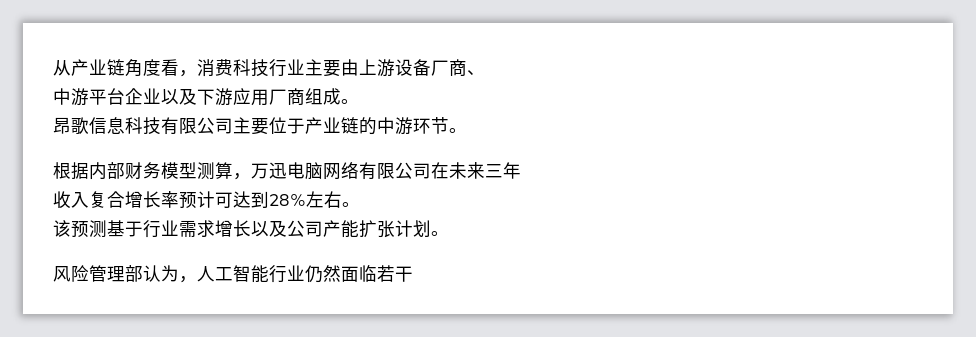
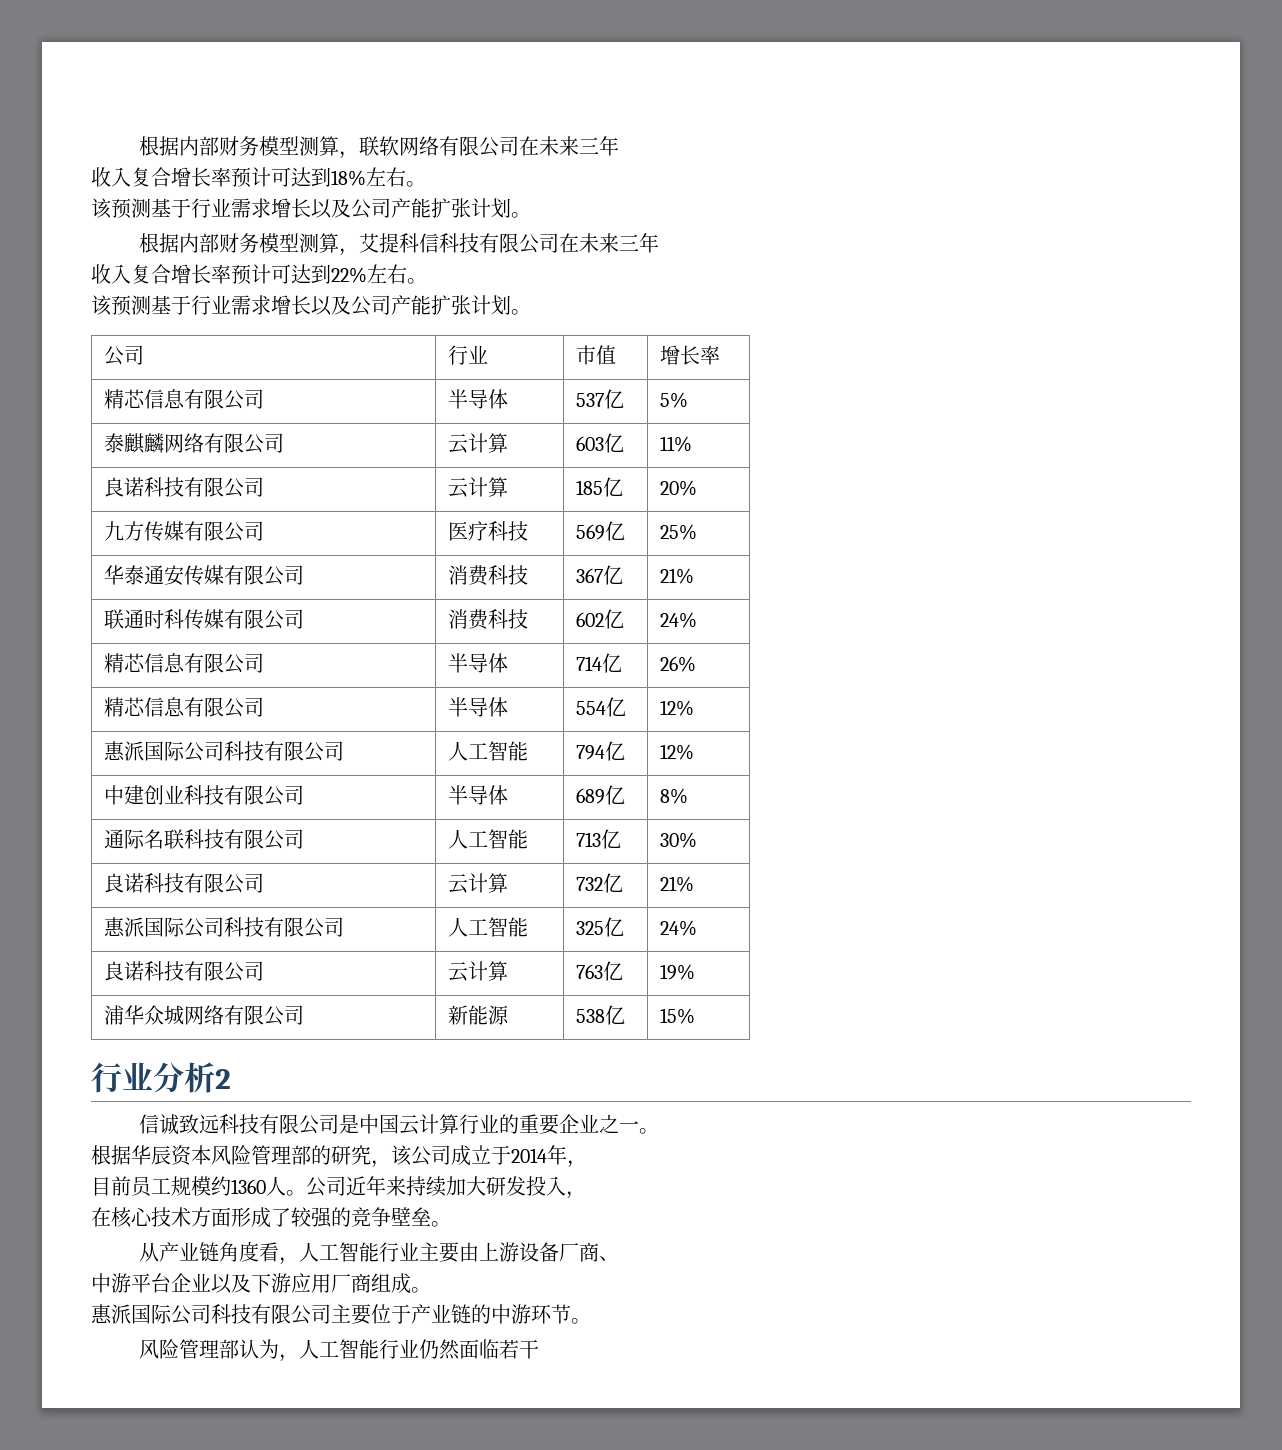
(53, 68) none -> [139,136,620,159] [91,167,426,188] [91,198,531,219] [139,233,660,256] [91,264,427,285] [91,295,531,316] [104,345,145,366] [448,345,489,365] [576,345,617,365] [660,345,721,365] [104,389,265,410] [448,389,509,409] [576,389,625,409] [660,392,689,408] [104,433,285,454] [448,433,509,454] [576,433,625,453] [660,436,693,452] [104,477,265,498] [448,477,509,498] [576,477,624,497] [660,480,698,496] [104,521,265,542] [448,521,529,541] [576,521,626,541] [660,524,698,540] [104,565,305,586] [448,565,529,586] [576,565,624,585] [660,568,695,584] [104,609,305,630] [448,609,529,630] [576,609,625,629] [660,612,698,628] [104,653,265,674] [448,653,509,673] [576,653,623,673] [660,656,697,672] [104,697,265,718] [448,697,509,717] [576,697,627,717] [660,700,695,716] [104,741,345,762] [448,741,529,761] [576,741,626,761] [660,744,695,760] [104,785,305,806] [448,785,509,805] [576,785,626,805] [660,788,689,804] [104,829,305,850] [448,829,529,849] [576,829,622,849] [660,832,698,848] [104,873,265,894] [448,873,509,894] [576,873,624,893] [660,876,695,892] [104,917,345,938] [448,917,529,937] [576,917,625,937] [660,920,698,936] [104,961,265,982] [448,961,509,982] [576,961,624,981] [660,964,696,980] [104,1005,305,1026] [448,1005,510,1025] [576,1005,626,1025] [660,1008,696,1024] [91,1062,231,1093] [139,1114,660,1135] [91,1145,587,1168] [91,1176,586,1199] [91,1207,451,1228] 根据内部财务模型测算，联软网络有限公司在未来三年 // 收入复合增长率预计可达到18%左右。 // 该预测基于行业需求增长以及公司产能扩张计划。 // 根据内部财务模型测算，艾提科信科技有限公司在未来三年 // 收入复合增长率预计可达到22%左右。 // 该预测基于行业需求增长以及公司产能扩张计划。 // 公司 | 行业 | 市值 | 增长率 // 精芯信息有限公司 | 半导体 | 537亿 | 5% // 泰麒麟网络有限公司 | 云计算 | 603亿 | 11% // 良诺科技有限公司 | 云计算 | 185亿 | 20% // 九方传媒有限公司 | 医疗科技 | 569亿 | 25% // 华泰通安传媒有限公司 | 消费科技 | 367亿 | 21% // 联通时科传媒有限公司 | 消费科技 | 602亿 | 24% // 精芯信息有限公司 | 半导体 | 714亿 | 26% // 精芯信息有限公司 | 半导体 | 554亿 | 12% // 惠派国际公司科技有限公司 | 人工智能 | 794亿 | 12% // 中建创业科技有限公司 | 半导体 | 689亿 | 8% // 通际名联科技有限公司 | 人工智能 | 713亿 | 30% // 良诺科技有限公司 | 云计算 | 732亿 | 21% // 惠派国际公司科技有限公司 | 人工智能 | 325亿 | 24% // 良诺科技有限公司 | 云计算 | 763亿 | 19% // 浦华众城网络有限公司 | 新能源 | 538亿 | 15% // 行业分析2 // 信诚致远科技有限公司是中国云计算行业的重要企业之一。 // 根据华辰资本风险管理部的研究，该公司成立于2014年， // 目前员工规模约1360人。公司近年来持续加大研发投入， // 在核心技术方面形成了较强的竞争壁垒。 //
[197,59,269,77] 消费科技 -> [299,1242,380,1262] 人工智能
[53,117,125,135] 昂歌信息 -> [91,1304,211,1325] 惠派国际公司
[53,162,521,180] [53,191,360,209] [53,220,449,238] // 根据内部财务模型测算，万迅电脑网络有限公司在未来三年 // 收入复合增长率预计可达到28%左右。 // 该预测基于行业需求增长以及公司产能扩张计划。 -> (591, 1321) none

